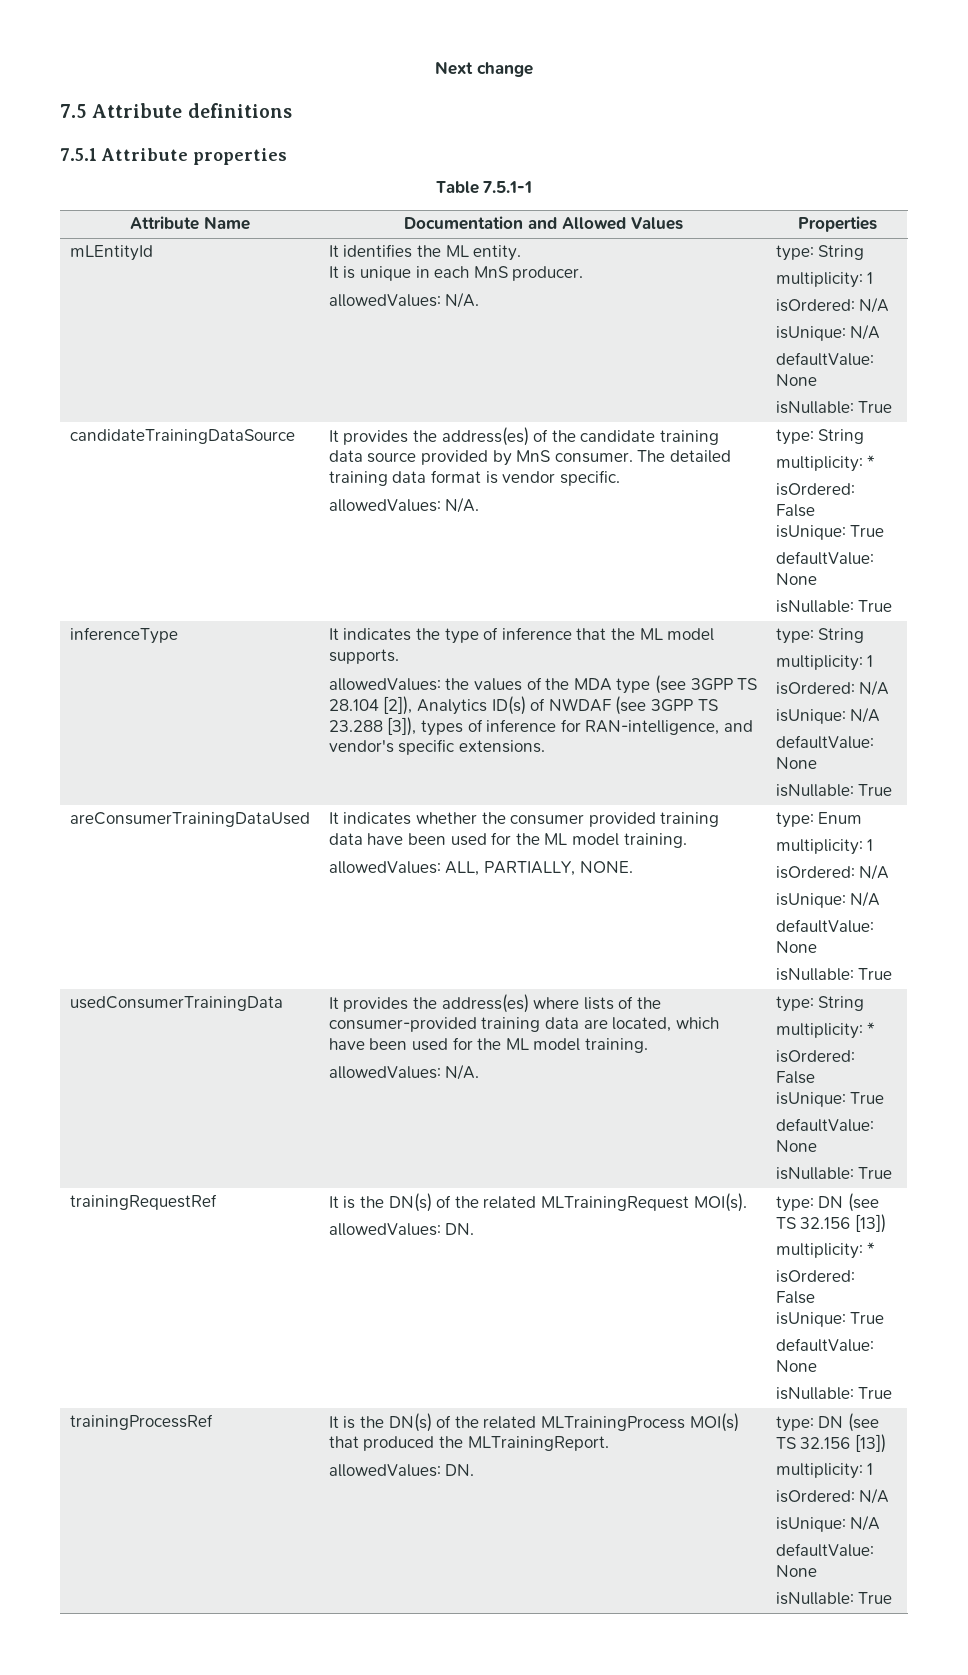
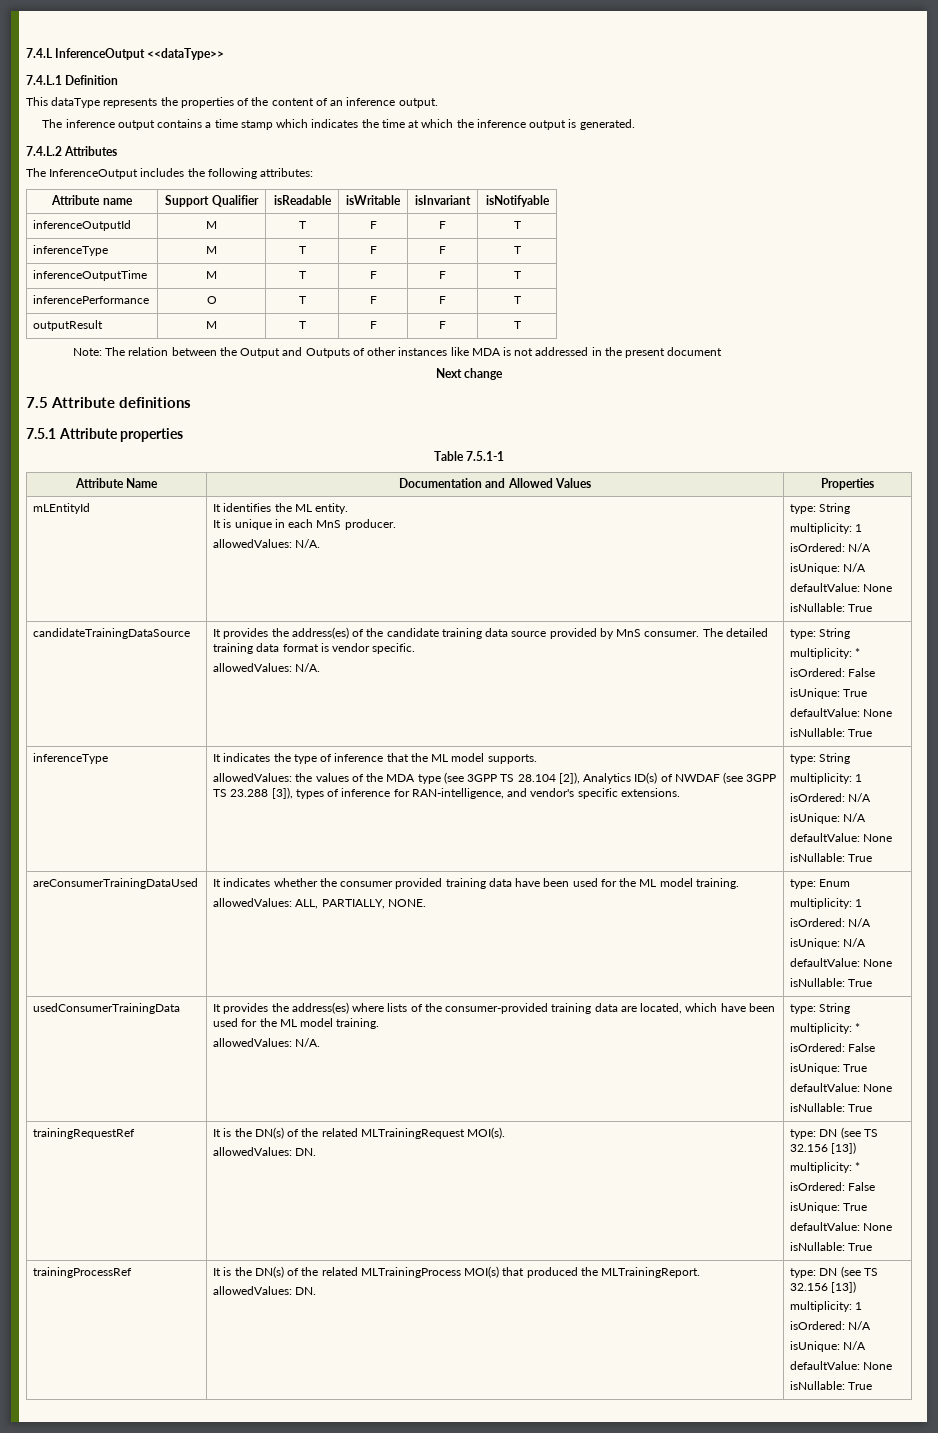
(435, 68) none -> [26,48,225,60] [26,75,119,85] [26,97,438,108] [42,119,635,130] [26,146,118,156] [26,168,314,179] [51,195,133,205] [165,195,259,207] [273,195,332,205] [346,195,401,205] [415,195,471,205] [485,195,550,207] [33,220,132,231] [206,221,217,229] [298,221,306,229] [369,221,377,229] [439,221,446,229] [513,221,521,229] [33,245,109,256] [206,246,217,254] [298,246,306,254] [369,246,377,254] [439,246,446,254] [513,246,521,254] [33,270,148,281] [206,271,217,279] [298,271,306,279] [369,271,377,279] [439,271,446,279] [513,271,521,279] [33,295,150,304] [206,296,217,304] [298,296,306,304] [369,296,377,304] [439,296,446,304] [513,296,521,304] [33,320,104,331] [206,321,217,329] [298,321,306,329] [369,321,377,329] [439,321,446,329] [513,321,521,329] [72,347,723,358] 7.4.L InferenceOutput <<dataType>> // 7.4.L.1 Definition // This dataType represents the properties of the content of an inference output. // The inference output contains a time stamp which indicates the time at which the inference output is generated. // 7.4.L.2 Attributes // The InferenceOutput includes the following attributes: // Attribute name | Support Qualifier | isReadable | isWritable | isInvariant | isNotifyable // inferenceOutputId | M | T | F | F | T // inferenceType | M | T | F | F | T // inferenceOutputTime | M | T | F | F | T // inferencePerformance | O | T | F | F | T // outputResult | M | T | F | F | T // Note: The relation between the Output and Outputs of other instances like MDA is not addressed in the present document //

